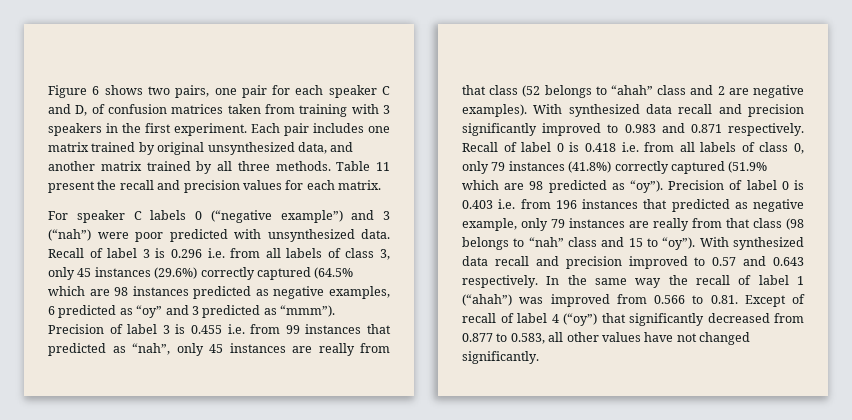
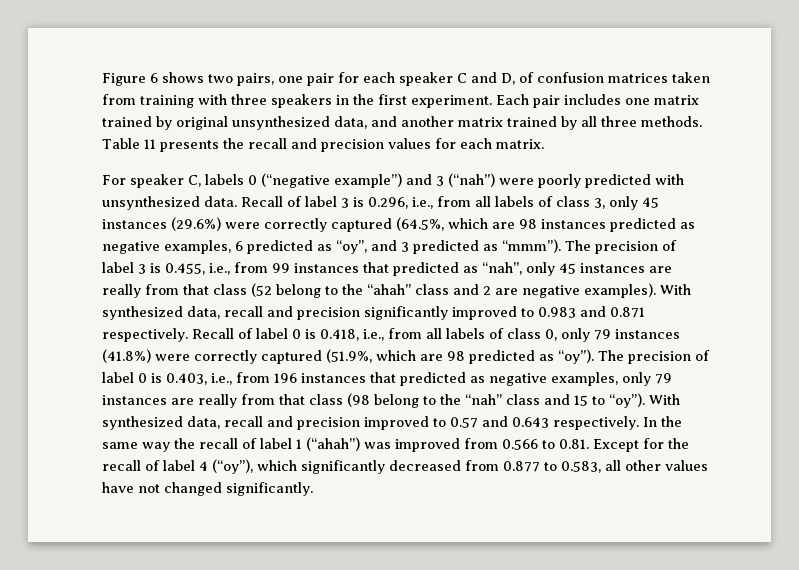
[383,105,390,114] 3 -> [231,94,267,105] three
[48,181,95,193] present -> [159,140,219,152] presents
[133,211,142,220] C -> [188,175,201,187] C,
[135,232,163,242] poor -> [538,174,581,188] poorly
[170,248,225,258] 0.296 i.e. -> [368,197,433,209] 0.296, i.e.,
[200,267,354,280] correctly captured (64.5% -> [225,217,444,232] were correctly captured (64.5%,
[136,305,163,318] “oy” -> [336,240,367,254] “oy”,
[48,324,245,334] Precision of label 3 is 0.455 i.e. -> [565,240,677,254] [102,262,230,275] The precision of label 3 is 0.455, i.e.,
[544,85,607,98] belongs to -> [276,284,363,298] belong to the
[646,104,672,114] data -> [187,306,220,319] data,
[584,142,639,152] 0.418 i.e. -> [320,329,384,341] 0.418, i.e.,
[614,161,768,174] correctly captured (51.9% -> [155,349,372,364] were correctly captured (51.9%,
[668,180,804,190] [462,199,516,209] Precision of label 0 is 0.403 i.e. -> [598,350,710,364] [102,372,232,385] The precision of label 0 is 0.403, i.e.,
[462,218,517,231] example, -> [551,372,618,386] examples,
[462,237,525,250] belongs to -> [374,394,461,408] belong to the
[462,256,488,266] data -> [187,416,220,429] data,
[792,294,805,304] of -> [643,438,689,449] for the
[563,313,626,326] (“oy”) that -> [212,459,297,474] (“oy”), which

